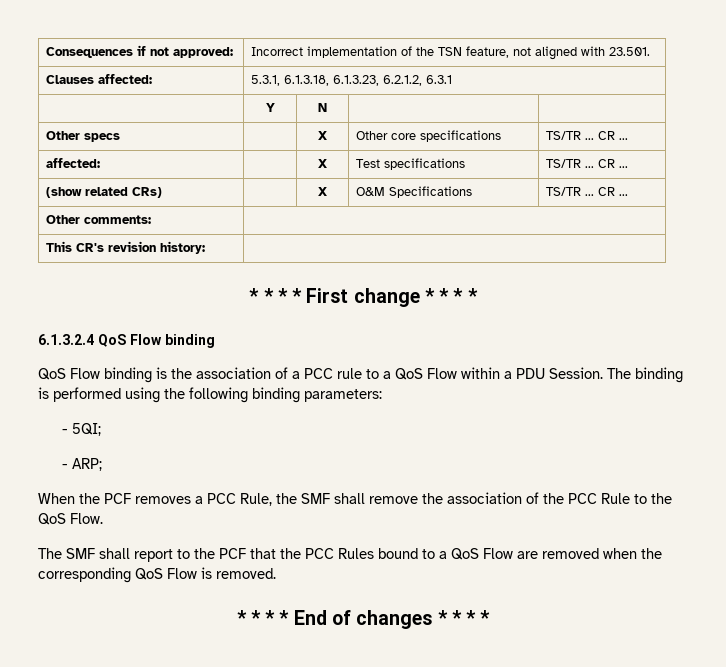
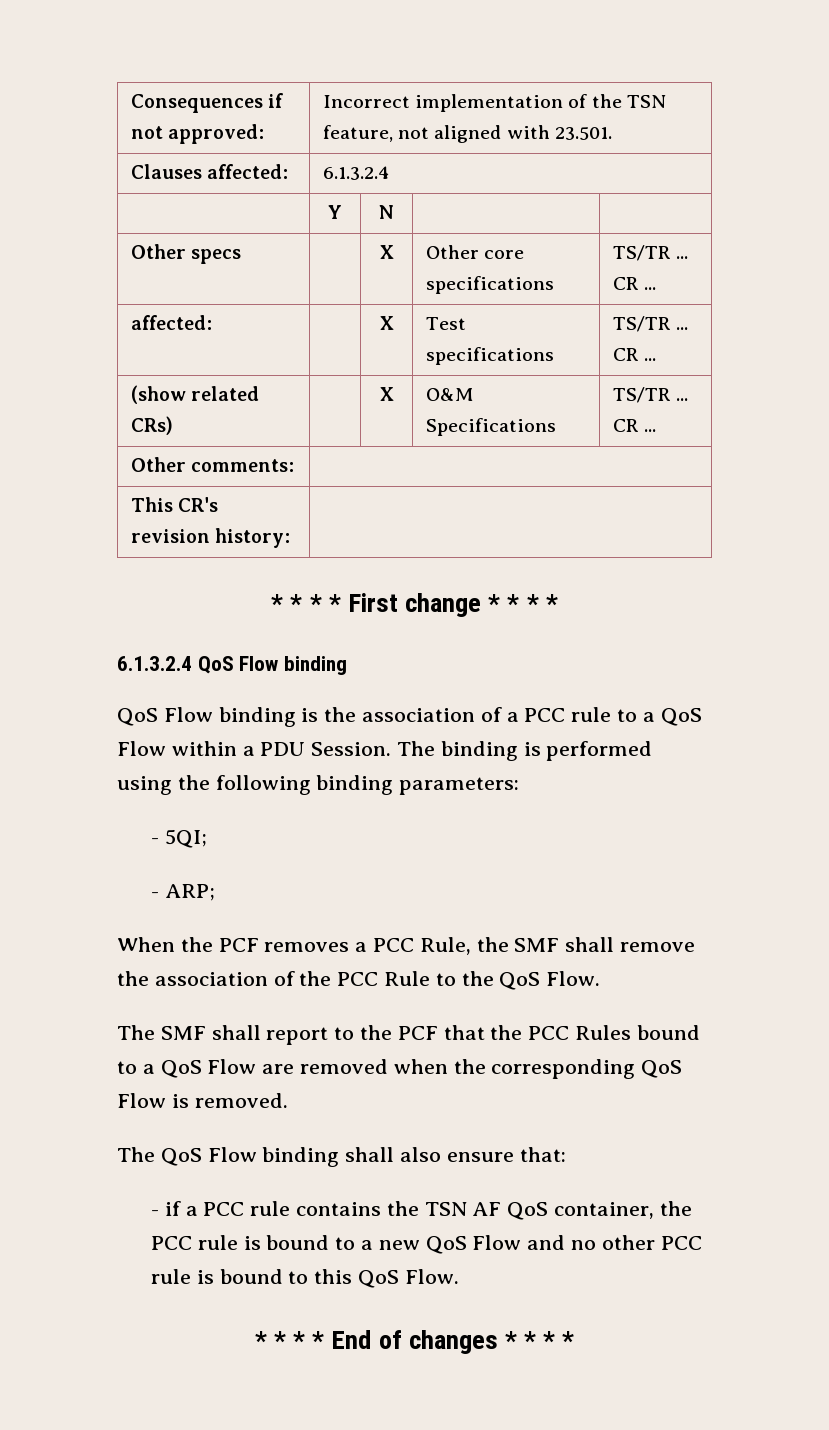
[251,75,453,86] 5.3.1, 6.1.3.18, 6.1.3.23, 6.2.1.2, 6.3.1 -> [322,166,390,180] 6.1.3.2.4
(276, 573) none -> [117,1147,566,1167] [151,1201,692,1220] [151,1235,702,1254] [151,1269,459,1288] // The QoS Flow binding shall also ensure that: // - if a PCC rule contains the TSN AF QoS container, the PCC rule is bound to a new QoS Flow and no other PCC rule is bound to this QoS Flow.

